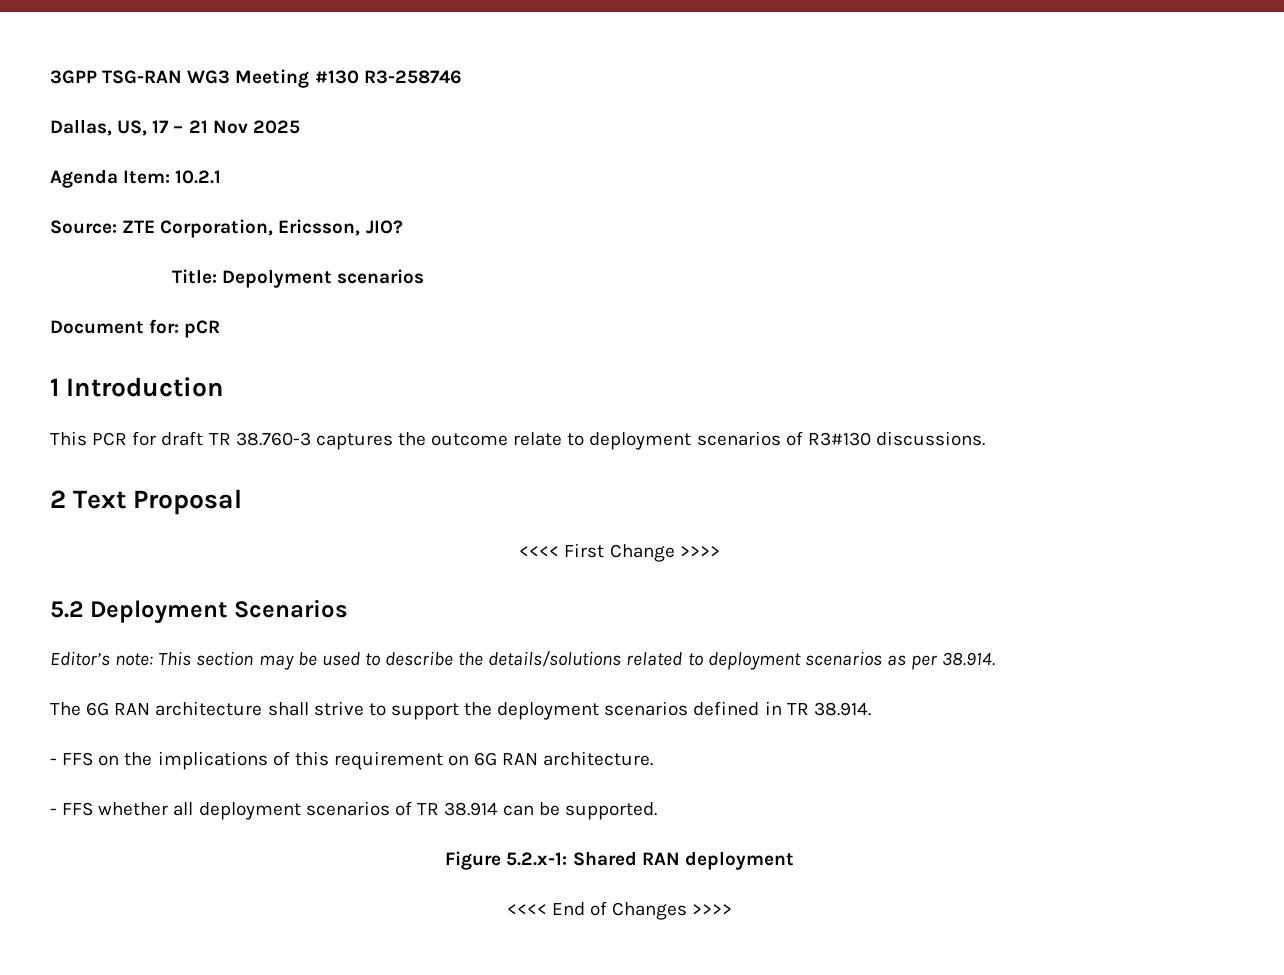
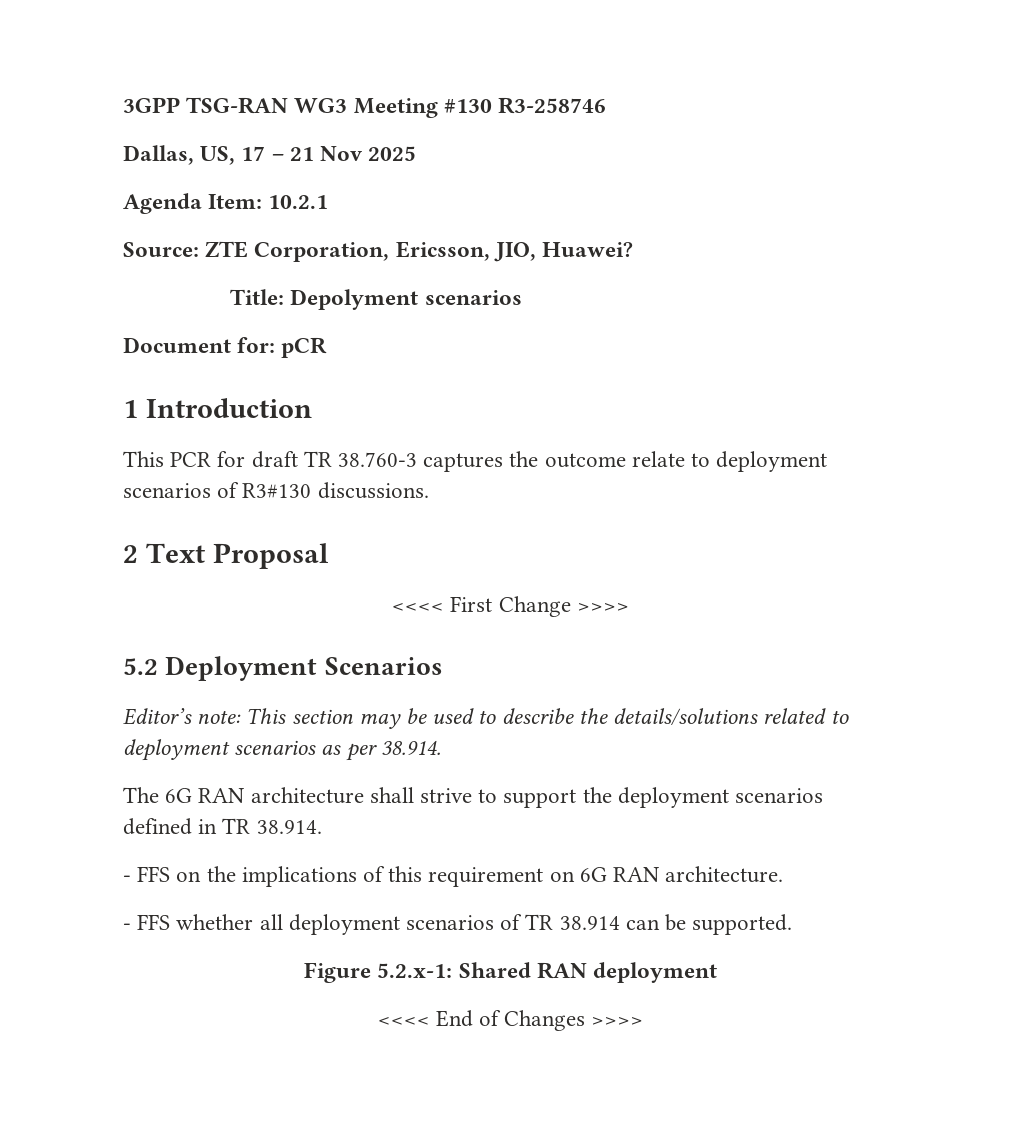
[365,220,403,234] JIO? -> [493,242,634,262] JIO, Huawei?

